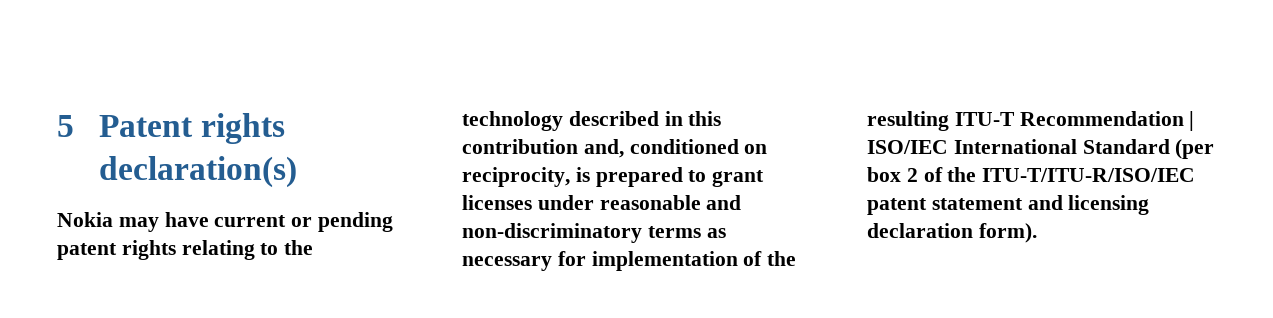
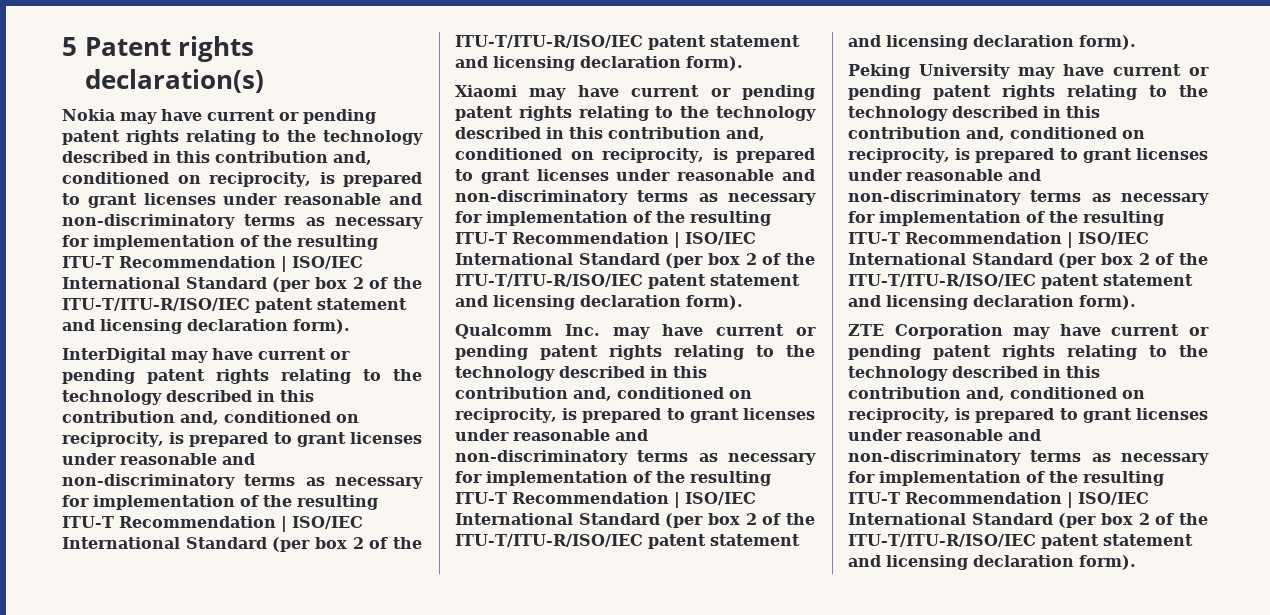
(1037, 233) none -> [62,348,350,363] [62,369,422,384] [62,390,314,405] [62,411,359,425] [62,432,422,447] [62,453,255,465] [62,474,423,489] [62,495,378,510] [62,516,363,532] [62,537,423,552] [455,35,800,50] [455,56,743,71] [455,85,815,100] [455,106,816,121] [455,127,765,141] [455,148,815,163] [455,169,815,184] [455,190,816,205] [455,211,771,226] [455,232,756,248] [455,253,815,268] [455,274,800,289] [455,295,743,310] [455,324,816,339] [455,345,815,360] [455,366,707,381] [455,387,752,401] [455,408,815,423] [455,429,648,441] [455,450,816,465] [455,471,771,486] [455,492,756,508] [455,513,815,528] [455,534,800,549] [848,35,1136,50] [848,64,1209,79] [848,85,1208,100] [848,106,1100,121] [848,127,1145,141] [848,148,1208,163] [848,169,1041,181] [848,190,1209,205] [848,211,1164,226] [848,232,1149,248] [848,253,1208,268] [848,274,1193,289] [848,295,1136,310] [848,324,1209,339] [848,345,1208,360] [848,366,1100,381] [848,387,1145,401] [848,408,1208,423] [848,429,1041,441] [848,450,1209,465] [848,471,1164,486] [848,492,1149,508] [848,513,1208,528] [848,534,1193,549] [848,555,1136,570] // InterDigital may have current or pending patent rights relating to the technology described in this contribution and, conditioned on reciprocity, is prepared to grant licenses under reasonable and non-discriminatory terms as necessary for implementation of the resulting ITU-T Recommendation | ISO/IEC International Standard (per box 2 of the ITU-T/ITU-R/ISO/IEC patent statement and licensing declaration form). // Xiaomi may have current or pending patent rights relating to the technology described in this contribution and, conditioned on reciprocity, is prepared to grant licenses under reasonable and non-discriminatory terms as necessary for implementation of the resulting ITU-T Recommendation | ISO/IEC International Standard (per box 2 of the ITU-T/ITU-R/ISO/IEC patent statement and licensing declaration form). // Qualcomm Inc. may have current or pending patent rights relating to the technology described in this contribution and, conditioned on reciprocity, is prepared to grant licenses under reasonable and non-discriminatory terms as necessary for implementation of the resulting ITU-T Recommendation | ISO/IEC International Standard (per box 2 of the ITU-T/ITU-R/ISO/IEC patent statement and licensing declaration form). // Peking University may have current or pending patent rights relating to the technology described in this contribution and, conditioned on reciprocity, is prepared to grant licenses under reasonable and non-discriminatory terms as necessary for implementation of the resulting ITU-T Recommendation | ISO/IEC International Standard (per box 2 of the ITU-T/ITU-R/ISO/IEC patent statement and licensing declaration form). // ZTE Corporation may have current or pending patent rights relating to the technology described in this contribution and, conditioned on reciprocity, is prepared to grant licenses under reasonable and non-discriminatory terms as necessary for implementation of the resulting ITU-T Recommendation | ISO/IEC International Standard (per box 2 of the ITU-T/ITU-R/ISO/IEC patent statement and licensing declaration form).

